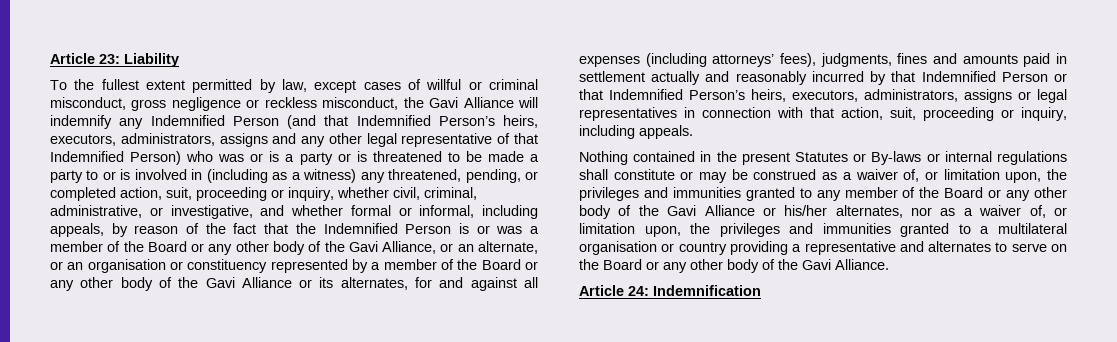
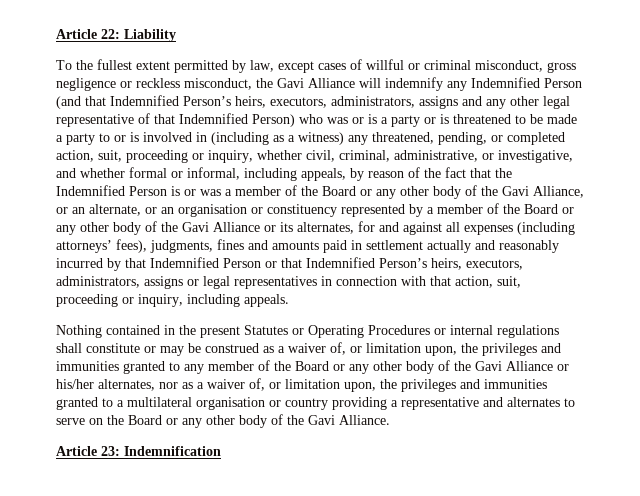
[50,53,120,64] Article 23: -> [56,29,120,39] Article 22:
[871,151,922,165] By-laws -> [308,325,430,338] Operating Procedures
[628,286,649,296] 24: -> [101,446,120,456] 23:

